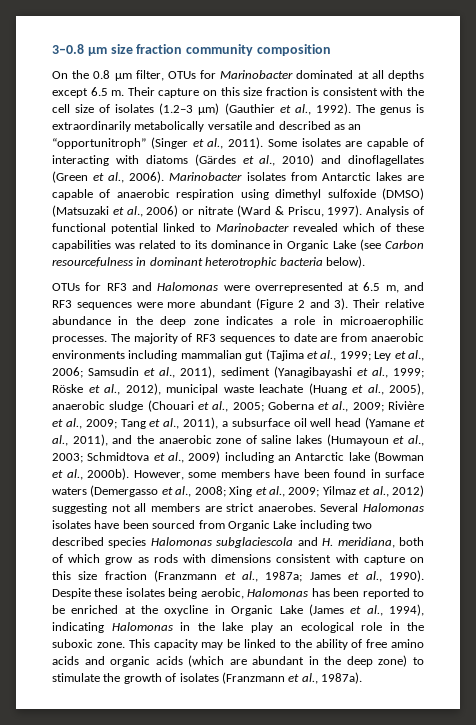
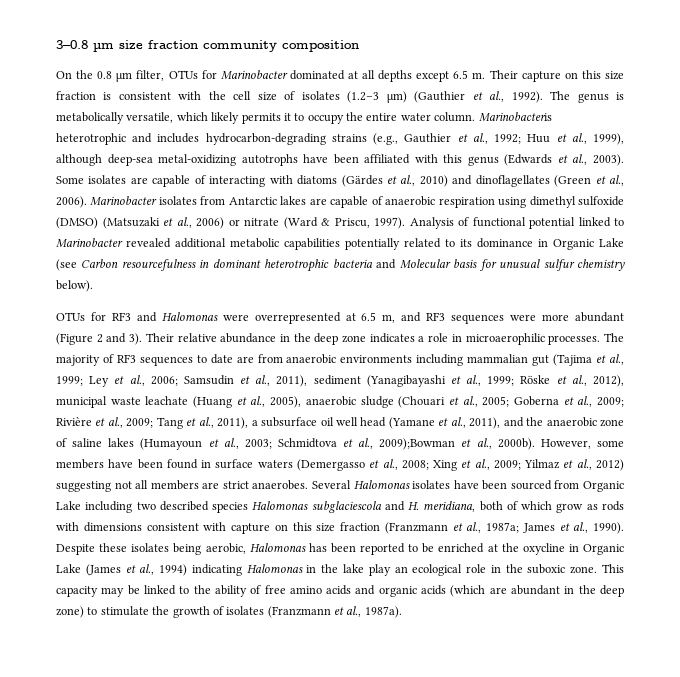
[52,121,362,132] [52,137,264,149] extraordinarily metabolically versatile and described as an “opportunitroph” (Singer et al., 2011). -> [56,112,552,124] [56,133,624,145] [56,154,625,166] metabolically versatile, which likely permits it to occupy the entire water column. Marinobacteris heterotrophic and includes hydrocarbon-degrading strains (e.g., Gauthier et al., 1992; Huu et al., 1999), although deep-sea metal-oxidizing autotrophs have been affiliated with this genus (Edwards et al., 2003).
[343,223,424,232] [52,240,135,251] which of these capabilities was -> [175,238,400,250] additional metabolic capabilities potentially
(323, 261) none -> [376,259,625,271] and Molecular basis for unusual sulfur chemistry
[188,451,424,463] 2009) including an Antarctic lake (Bowman -> [379,438,456,450] 2009);Bowman
[389,604,425,616] 1994), -> [159,564,188,576] 1994)

